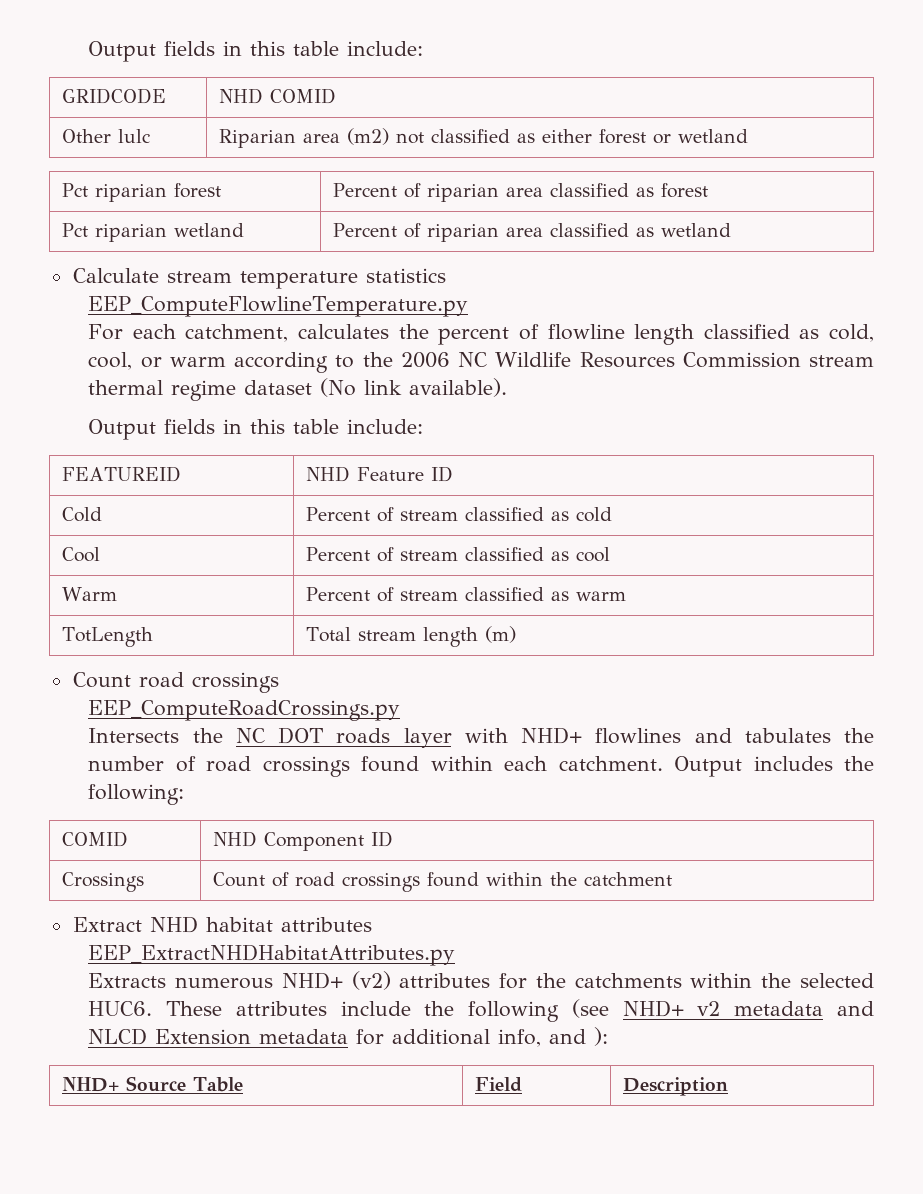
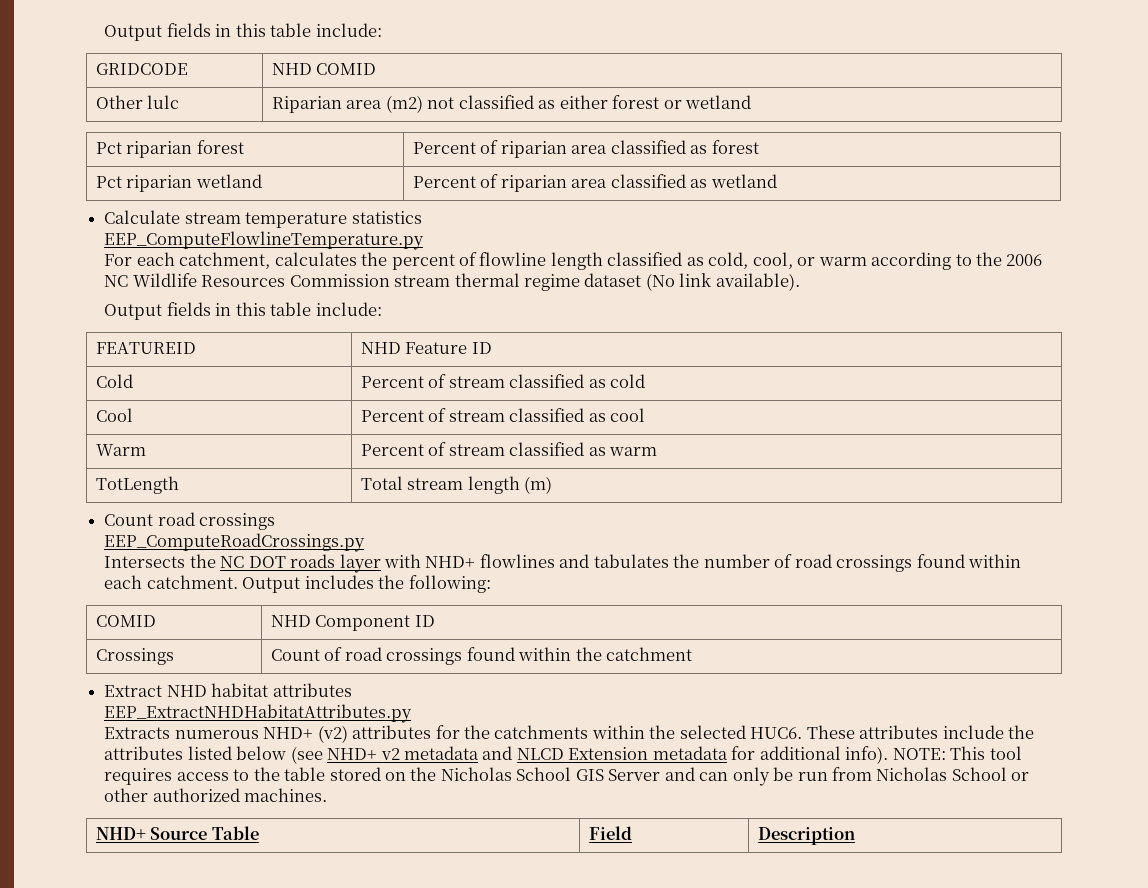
[468,1001,560,1022] following -> [104,746,287,760] attributes listed below
[498,1027,609,1047] info, and ): -> [845,746,1022,764] [104,767,1030,786] [104,788,328,802] info). NOTE: This tool requires access to the table stored on the Nicholas School GIS Server and can only be run from Nicholas School or other authorized machines.

